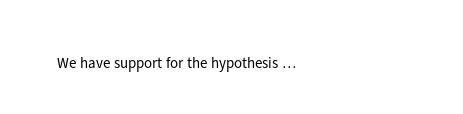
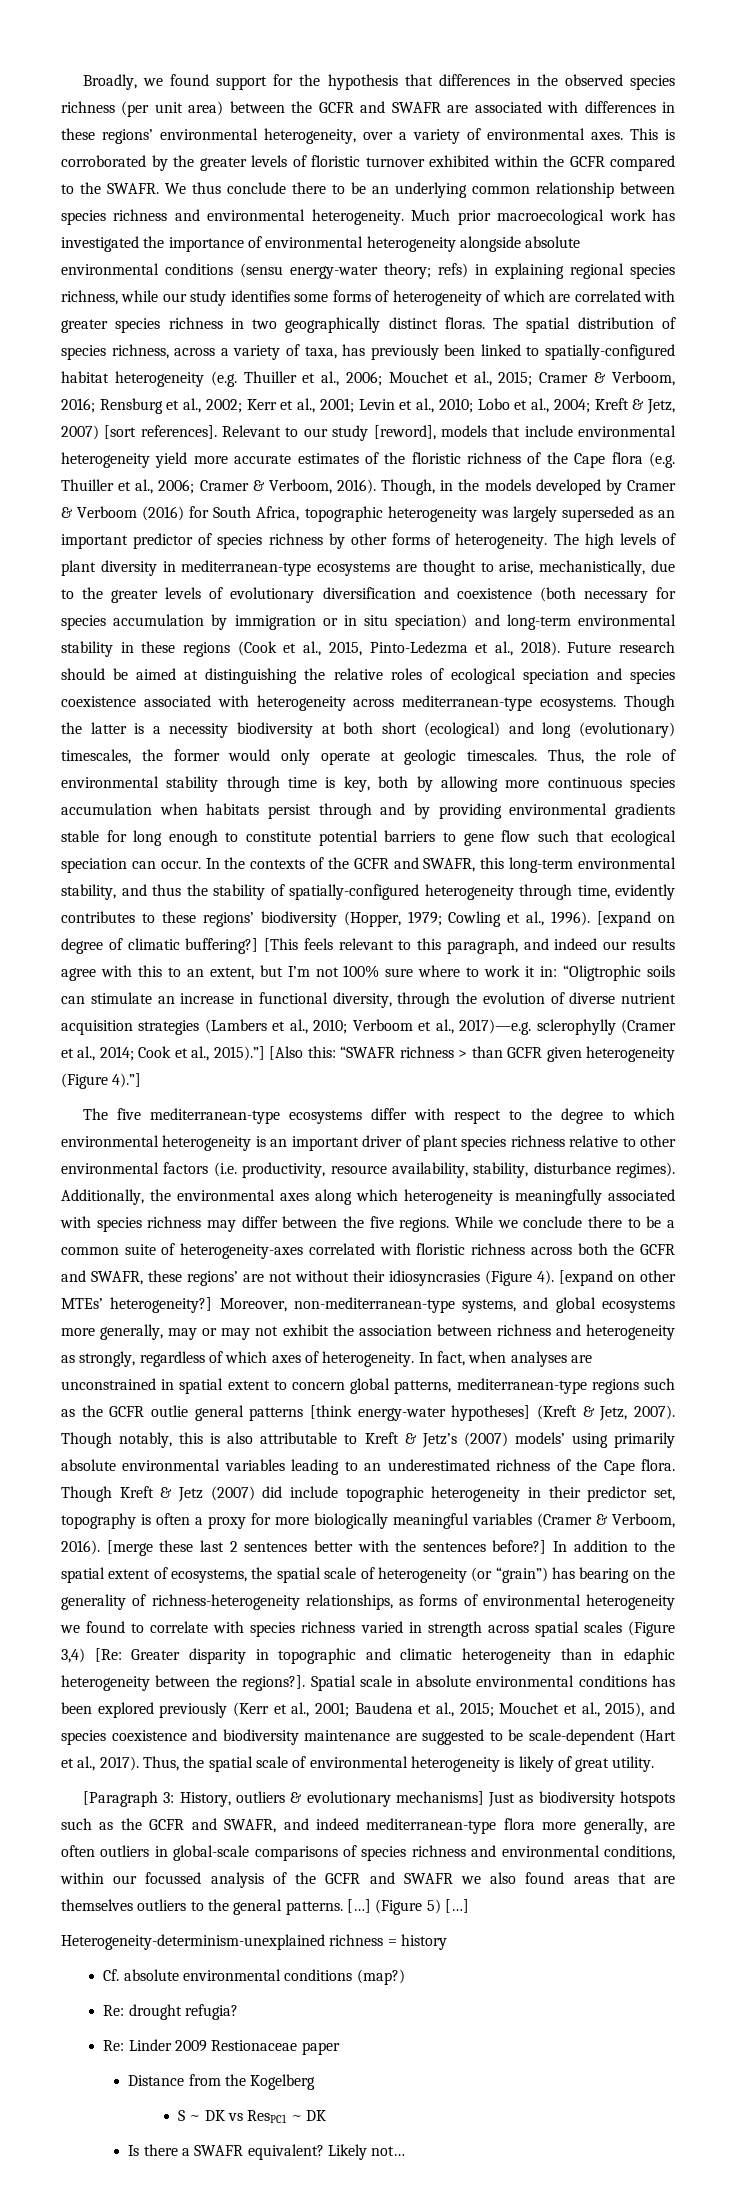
[57,57,111,69] We have -> [83,74,210,90] Broadly, we found
[282,66,297,68] … -> [404,74,676,90] [61,101,675,117] [61,128,675,144] [61,155,675,171] [61,182,675,198] [61,209,676,225] [61,236,581,252] [61,263,675,279] [61,290,675,306] [61,317,676,333] [61,344,675,360] [61,371,675,387] [61,398,675,414] [61,425,677,441] [61,452,675,468] [61,479,676,495] [61,506,675,522] [61,533,676,549] [61,560,675,576] [61,587,677,603] [61,614,676,630] [61,641,675,657] [61,668,675,684] [61,695,675,711] [61,722,675,738] [61,749,676,765] [61,776,676,792] [61,803,676,819] [61,830,677,846] [61,857,677,873] [61,884,675,900] [61,911,675,927] [61,938,675,954] [61,965,675,981] [61,992,676,1008] [61,1019,676,1035] [61,1046,676,1062] [61,1073,142,1089] [83,1108,675,1124] [61,1135,676,1151] [61,1162,675,1178] [61,1189,675,1205] [60,1216,675,1232] [61,1243,676,1259] [61,1270,676,1286] [61,1297,675,1313] [61,1324,675,1340] [61,1351,592,1367] [61,1378,675,1394] [61,1405,675,1421] [61,1432,676,1448] [61,1459,675,1475] [61,1486,675,1502] [61,1513,675,1529] [61,1540,675,1556] [61,1567,675,1583] [61,1594,675,1610] [60,1621,676,1637] [61,1648,675,1664] [61,1675,676,1691] [61,1702,675,1718] [61,1729,676,1745] [61,1756,655,1772] [83,1791,676,1807] [61,1818,675,1834] [61,1845,676,1861] [60,1872,675,1888] [61,1899,469,1915] [61,1934,447,1950] [103,1969,405,1985] [103,2004,239,2020] [103,2039,340,2055] [128,2074,316,2090] [177,2110,326,2123] [128,2144,406,2160] that differences in the observed species richness (per unit area) between the GCFR and SWAFR are associated with differences in these regions’ environmental heterogeneity, over a variety of environmental axes. This is corroborated by the greater levels of floristic turnover exhibited within the GCFR compared to the SWAFR. We thus conclude there to be an underlying common relationship between species richness and environmental heterogeneity. Much prior macroecological work has investigated the importance of environmental heterogeneity alongside absolute environmental conditions (sensu energy-water theory; refs) in explaining regional species richness, while our study identifies some forms of heterogeneity of which are correlated with greater species richness in two geographically distinct floras. The spatial distribution of species richness, across a variety of taxa, has previously been linked to spatially-configured habitat heterogeneity (e.g. Thuiller et al., 2006; Mouchet et al., 2015; Cramer & Verboom, 2016; Rensburg et al., 2002; Kerr et al., 2001; Levin et al., 2010; Lobo et al., 2004; Kreft & Jetz, 2007) [sort references]. Relevant to our study [reword], models that include environmental heterogeneity yield more accurate estimates of the floristic richness of the Cape flora (e.g. Thuiller et al., 2006; Cramer & Verboom, 2016). Though, in the models developed by Cramer & Verboom (2016) for South Africa, topographic heterogeneity was largely superseded as an important predictor of species richness by other forms of heterogeneity. The high levels of plant diversity in mediterranean-type ecosystems are thought to arise, mechanistically, due to the greater levels of evolutionary diversification and coexistence (both necessary for species accumulation by immigration or in situ speciation) and long-term environmental stability in these regions (Cook et al., 2015, Pinto-Ledezma et al., 2018). Future research should be aimed at distinguishing the relative roles of ecological speciation and species coexistence associated with heterogeneity across mediterranean-type ecosystems. Though the latter is a necessity biodiversity at both short (ecological) and long (evolutionary) timescales, the former would only operate at geologic timescales. Thus, the role of environmental stability through time is key, both by allowing more continuous species accumulation when habitats persist through and by providing environmental gradients stable for long enough to constitute potential barriers to gene flow such that ecological speciation can occur. In the contexts of the GCFR and SWAFR, this long-term environmental stability, and thus the stability of spatially-configured heterogeneity through time, evidently contributes to these regions’ biodiversity (Hopper, 1979; Cowling et al., 1996). [expand on degree of climatic buffering?] [This feels relevant to this paragraph, and indeed our results agree with this to an extent, but I’m not 100% sure where to work it in: “Oligtrophic soils can stimulate an increase in functional diversity, through the evolution of diverse nutrient acquisition strategies (Lambers et al., 2010; Verboom et al., 2017)—e.g. sclerophylly (Cramer et al., 2014; Cook et al., 2015).”] [Also this: “SWAFR richness > than GCFR given heterogeneity (Figure 4).”] // The five mediterranean-type ecosystems differ with respect to the degree to which environmental heterogeneity is an important driver of plant species richness relative to other environmental factors (i.e. productivity, resource availability, stability, disturbance regimes). Additionally, the environmental axes along which heterogeneity is meaningfully associated with species richness may differ between the five regions. While we conclude there to be a common suite of heterogeneity-axes correlated with floristic richness across both the GCFR and SWAFR, these regions’ are not without their idiosyncrasies (Figure 4). [expand on other MTEs’ heterogeneity?] Moreover, non-mediterranean-type systems, and global ecosystems more generally, may or may not exhibit the association between richness and heterogeneity as strongly, regardless of which axes of heterogeneity. In fact, when analyses are unconstrained in spatial extent to concern global patterns, mediterranean-type regions such as the GCFR outlie general patterns [think energy-water hypotheses] (Kreft & Jetz, 2007). Though notably, this is also attributable to Kreft & Jetz’s (2007) models’ using primarily absolute environmental variables leading to an underestimated richness of the Cape flora. Though Kreft & Jetz (2007) did include topographic heterogeneity in their predictor set, topography is often a proxy for more biologically meaningful variables (Cramer & Verboom, 2016). [merge these last 2 sentences better with the sentences before?] In addition to the spatial extent of ecosystems, the spatial scale of heterogeneity (or “grain”) has bearing on the generality of richness-heterogeneity relationships, as forms of environmental heterogeneity we found to correlate with species richness varied in strength across spatial scales (Figure 3,4) [Re: Greater disparity in topographic and climatic heterogeneity than in edaphic heterogeneity between the regions?]. Spatial scale in absolute environmental conditions has been explored previously (Kerr et al., 2001; Baudena et al., 2015; Mouchet et al., 2015), and species coexistence and biodiversity maintenance are suggested to be scale-dependent (Hart et al., 2017). Thus, the spatial scale of environmental heterogeneity is likely of great utility. // [Paragraph 3: History, outliers & evolutionary mechanisms] Just as biodiversity hotspots such as the GCFR and SWAFR, and indeed mediterranean-type flora more generally, are often outliers in global-scale comparisons of species richness and environmental conditions, within our focussed analysis of the GCFR and SWAFR we also found areas that are themselves outliers to the general patterns. […] (Figure 5) […] // Heterogeneity-determinism-unexplained richness = history // Cf. absolute environmental conditions (map?) // Re: drought refugia? // Re: Linder 2009 Restionaceae paper // Distance from the Kogelberg // S ~ DK vs ResPC1 ~ DK // Is there a SWAFR equivalent? Likely not…

